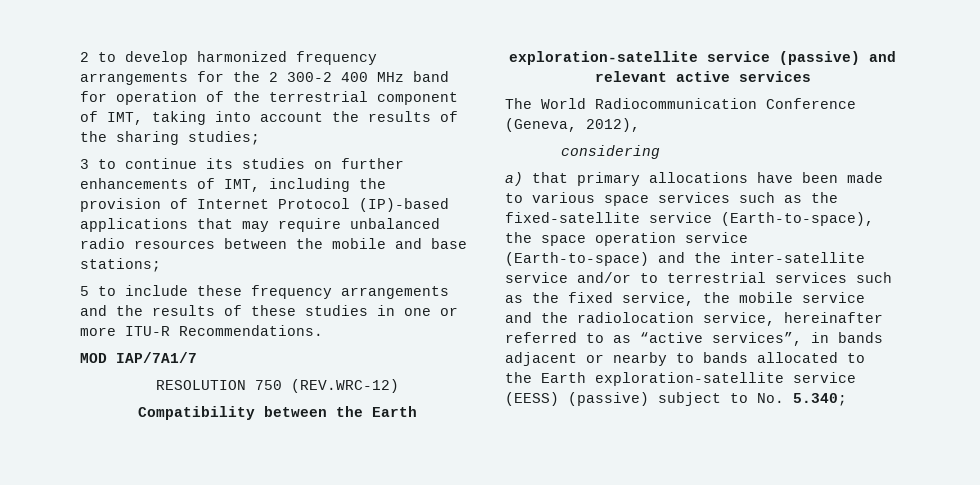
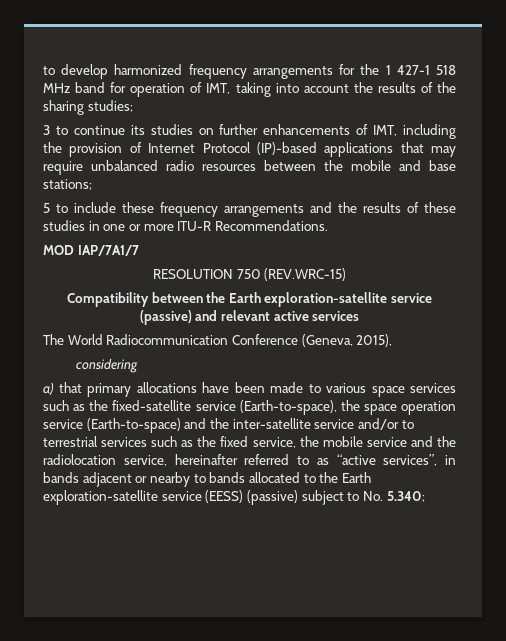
[80,52,89,62] 2 -> (43, 70) none
[269,72,368,82] 2 300-2 400 -> [385,65,457,75] 1 427-1 518
[233,91,458,105] [80,111,98,122] the terrestrial component of -> (203, 87) none
[291,379,399,393] (REV.WRC-12) -> [264,268,347,281] (REV.WRC-15)
[586,118,640,132] 2012), -> [356,334,393,347] 2015),

